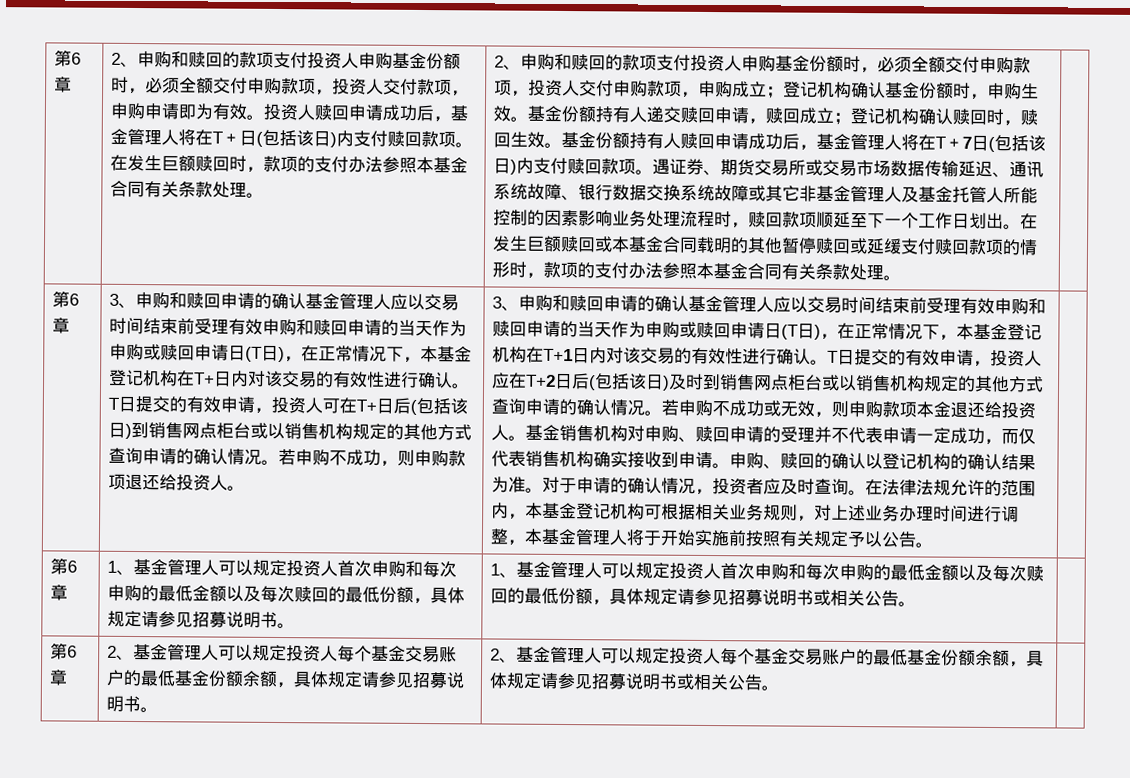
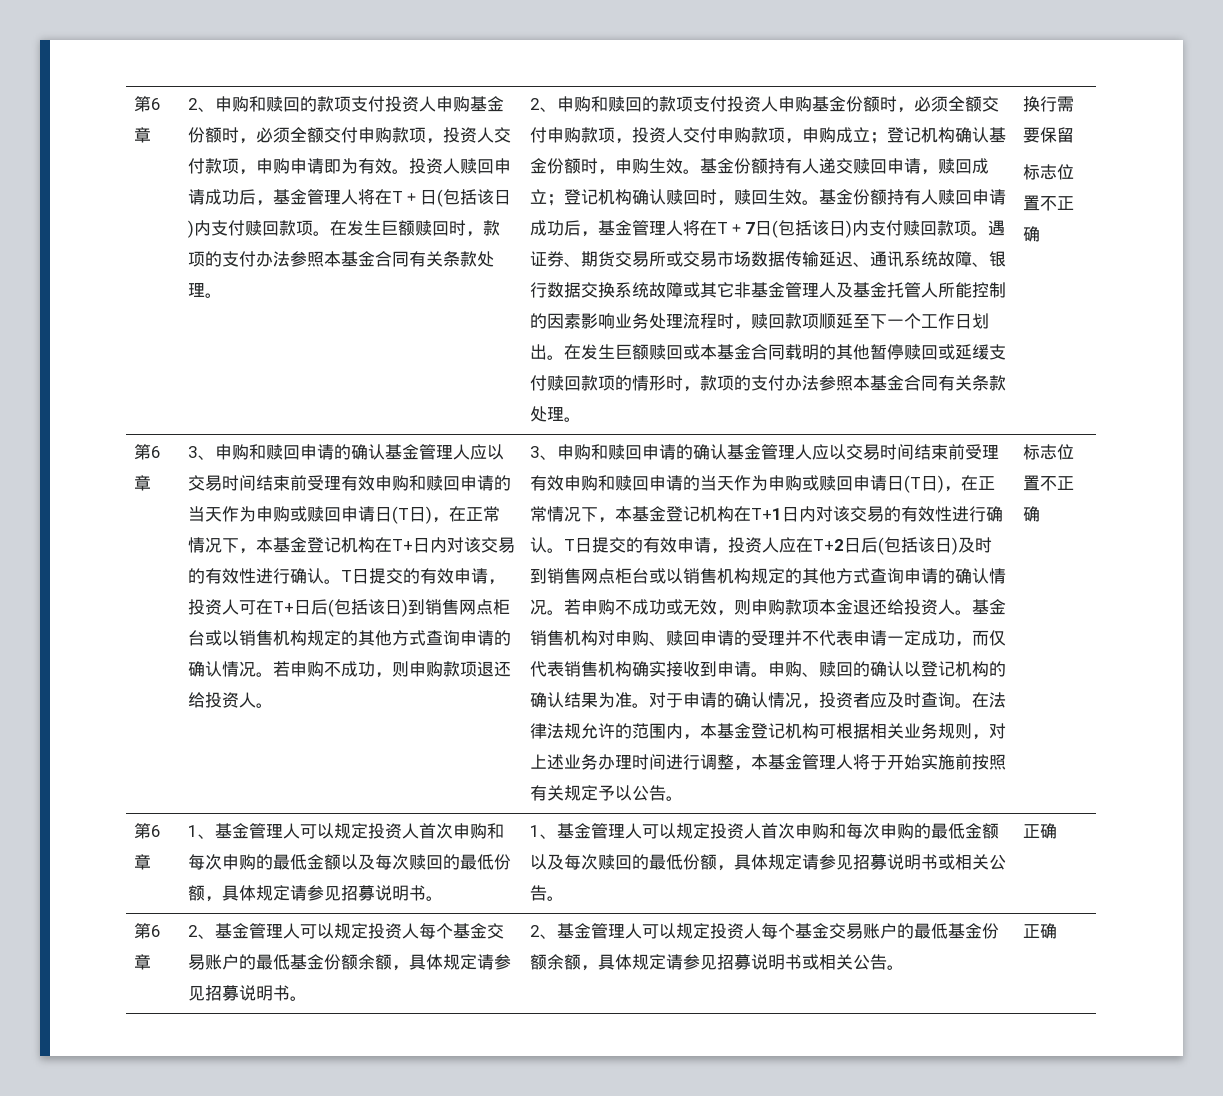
(902, 278) none -> [1022,96,1074,112] [1022,127,1074,143] [1022,164,1074,180] [1022,195,1074,211] [1022,226,1040,242] 换行需要保留 // 标志位置不正确
(934, 545) none -> [1022,444,1074,460] [1022,475,1074,491] [1022,506,1040,522] 标志位置不正确
(917, 604) none -> [1022,823,1057,839] 正确
(780, 688) none -> [1022,923,1057,939] 正确

